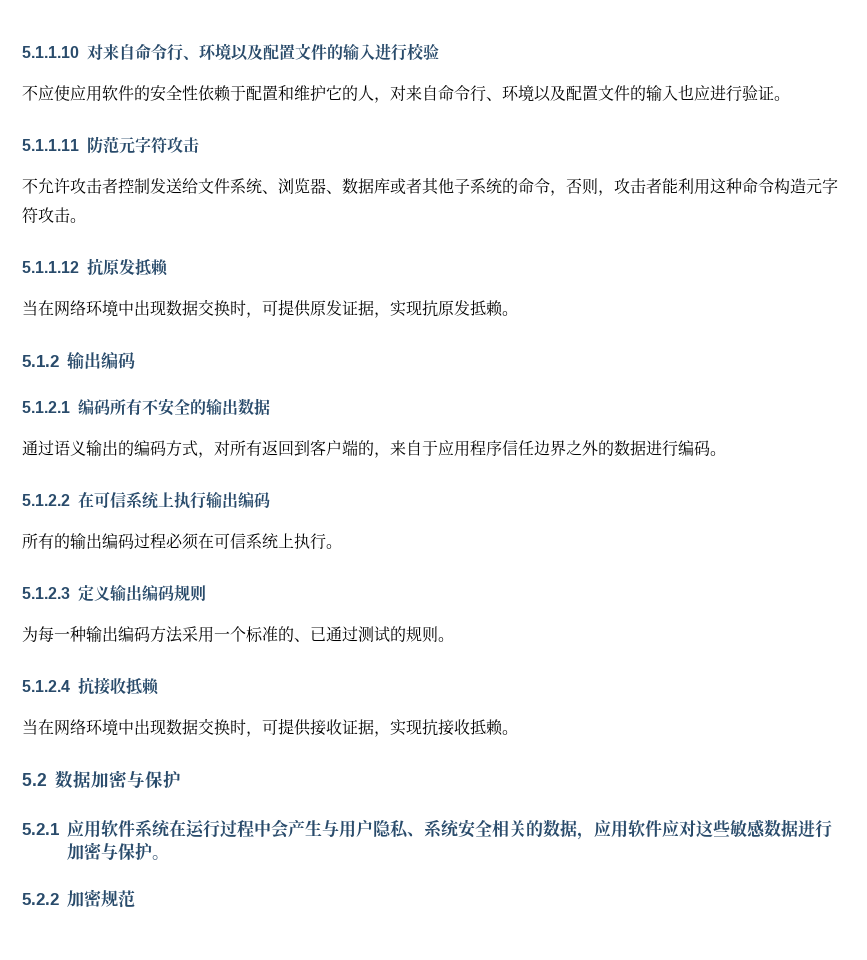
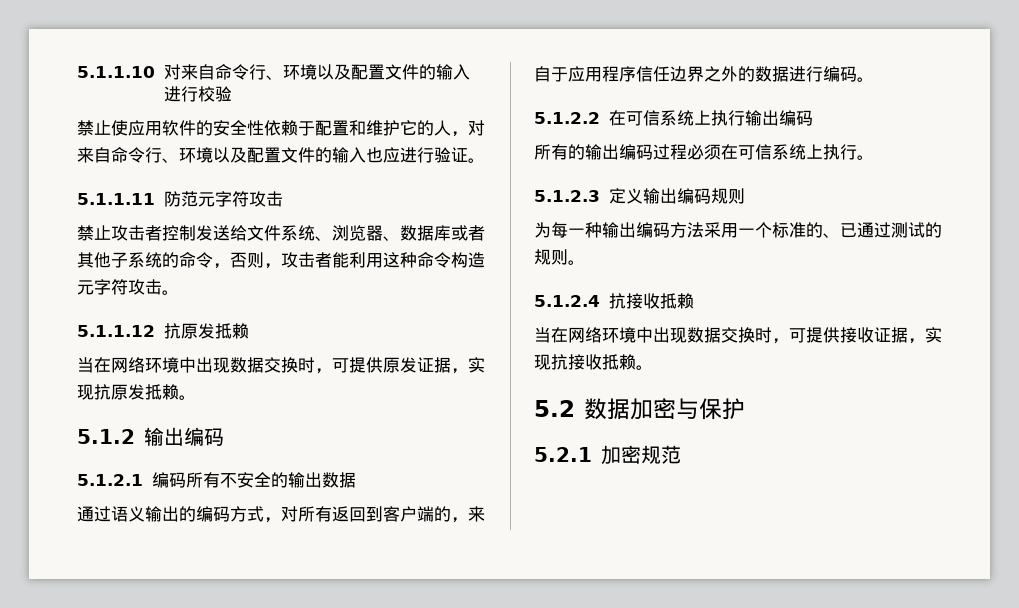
[22,85,54,101] 不应 -> [77,120,111,136] 禁止
[22,178,70,194] 不允许 -> [77,225,111,241] 禁止
[67,819,832,840] [67,842,169,860] [22,893,59,905] 应用软件系统在运行过程中会产生与用户隐私、系统安全相关的数据，应用软件应对这些敏感数据进行加密与保护。 // 5.2.2 -> (592, 454) none

